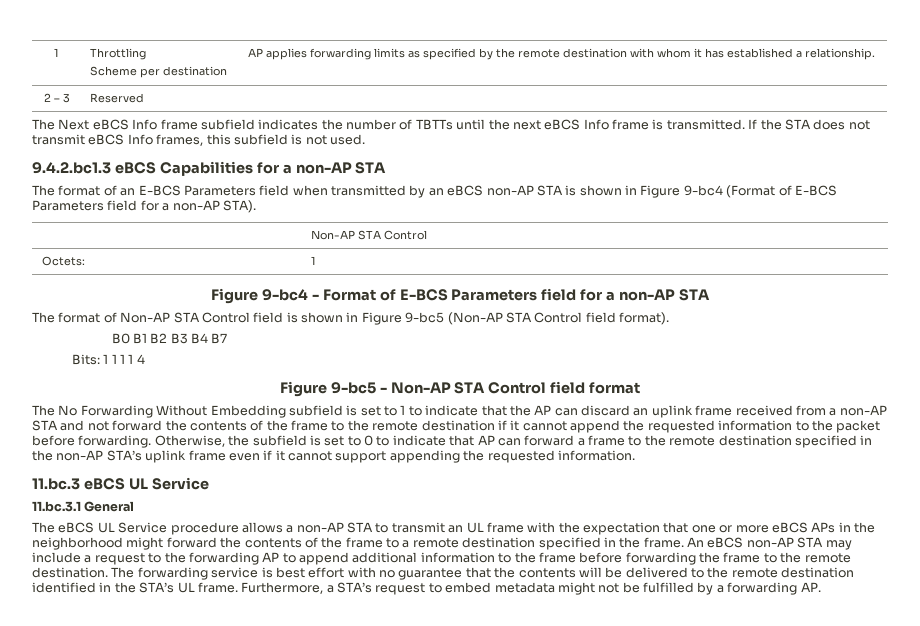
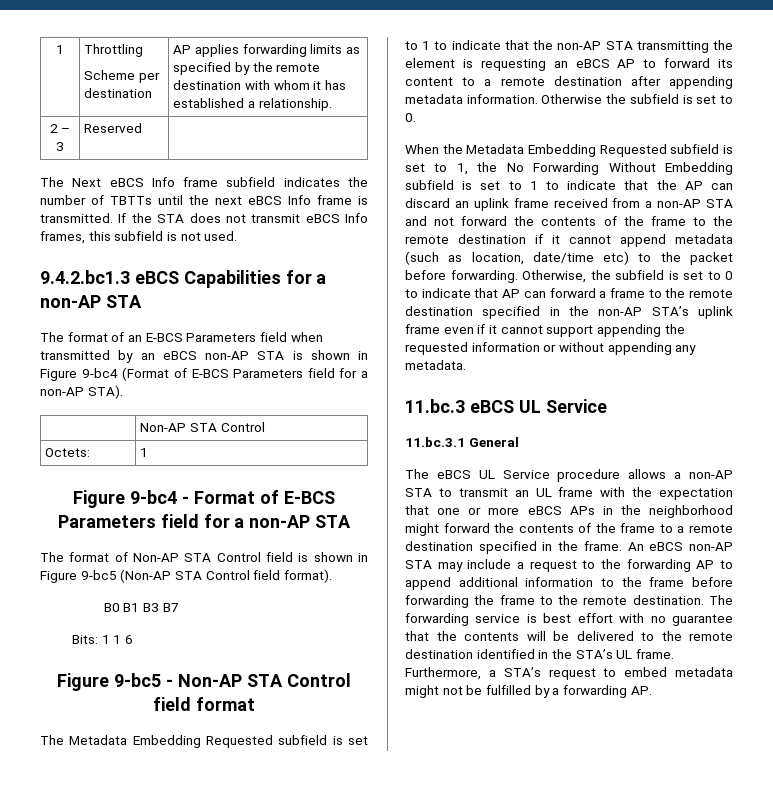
[150,333,209,344] B2 B3 B4 -> [142,603,159,612] B3
[119,354,145,364] 1 1 4 -> [124,635,133,644] 6
(55, 410) none -> [69,735,368,748] [405,40,733,53] [405,58,733,71] [405,76,733,89] [405,94,733,104] [405,113,416,122] [405,144,733,157] [405,162,498,175] Metadata Embedding Requested subfield is set to 1 to indicate that the non-AP STA transmitting the element is requesting an eBCS AP to forward its content to a remote destination after appending metadata information. Otherwise the subfield is set to 0. // When the Metadata Embedding Requested subfield is set to 1, the
[623,420,793,433] the requested information -> [675,234,733,244] [405,251,630,265] metadata (such as location, date/time etc)
[557,450,635,461] information. -> [471,342,697,355] [405,360,466,370] information or without appending any metadata.

